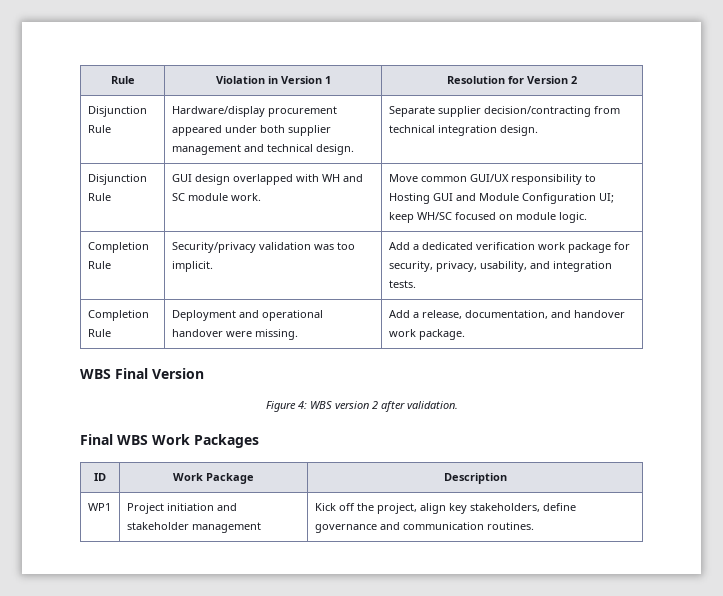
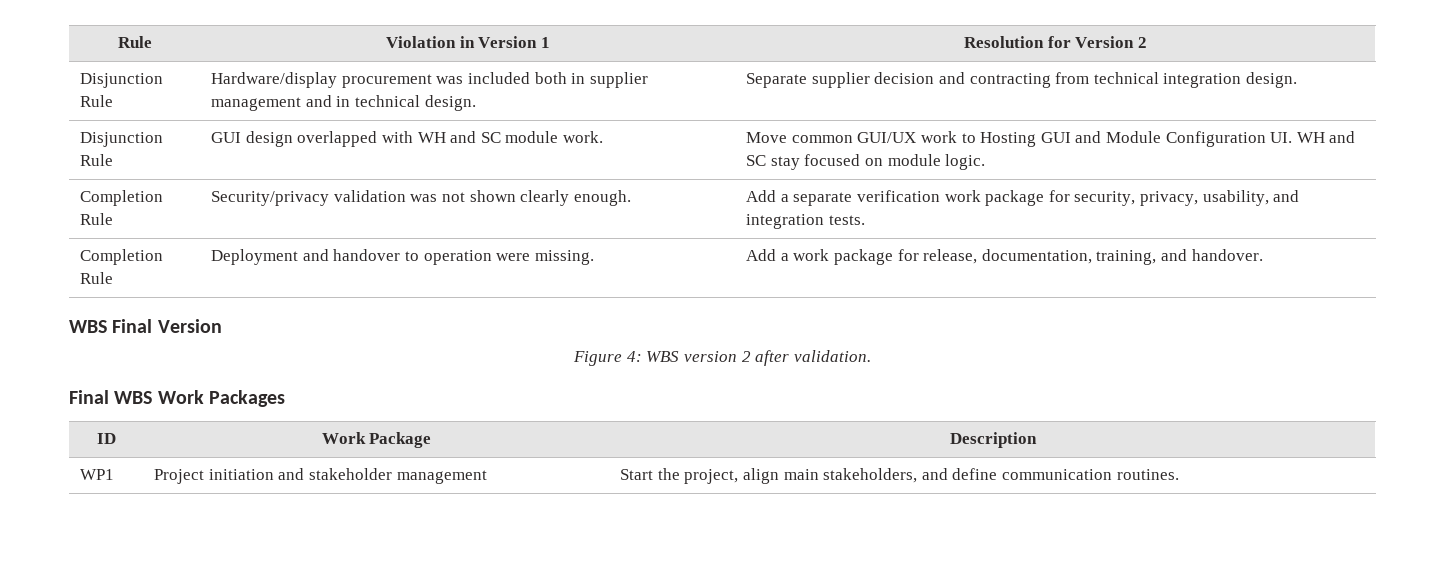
[171,125,285,136] appeared under both -> [436,72,586,84] was included both in
(264, 148) none -> [336,96,351,107] in
[483,106,591,117] decision/contracting -> [874,72,1051,88] decision and contracting
[510,174,582,185] responsibility -> [921,131,958,143] work
[598,193,614,203] [388,212,452,223] UI; keep WH/SC -> [1270,131,1356,143] [746,155,800,170] UI. WH and SC stay
[336,242,355,250] [171,261,213,272] [388,242,473,250] too implicit. | Add a dedicated -> [442,190,631,206] [746,190,853,206] not shown clearly enough. | Add a separate
[261,310,323,321] [171,329,223,337] operational handover -> [333,249,492,265] handover to operation
[421,310,625,319] [388,329,465,340] release, documentation, and handover work package. -> [793,249,1263,265] work package for release, documentation, training, and handover.
[314,503,355,511] Kick off -> [620,469,654,480] Start
[448,503,576,514] [314,522,400,533] key stakeholders, define governance and -> [783,468,998,483] main stakeholders, and define

